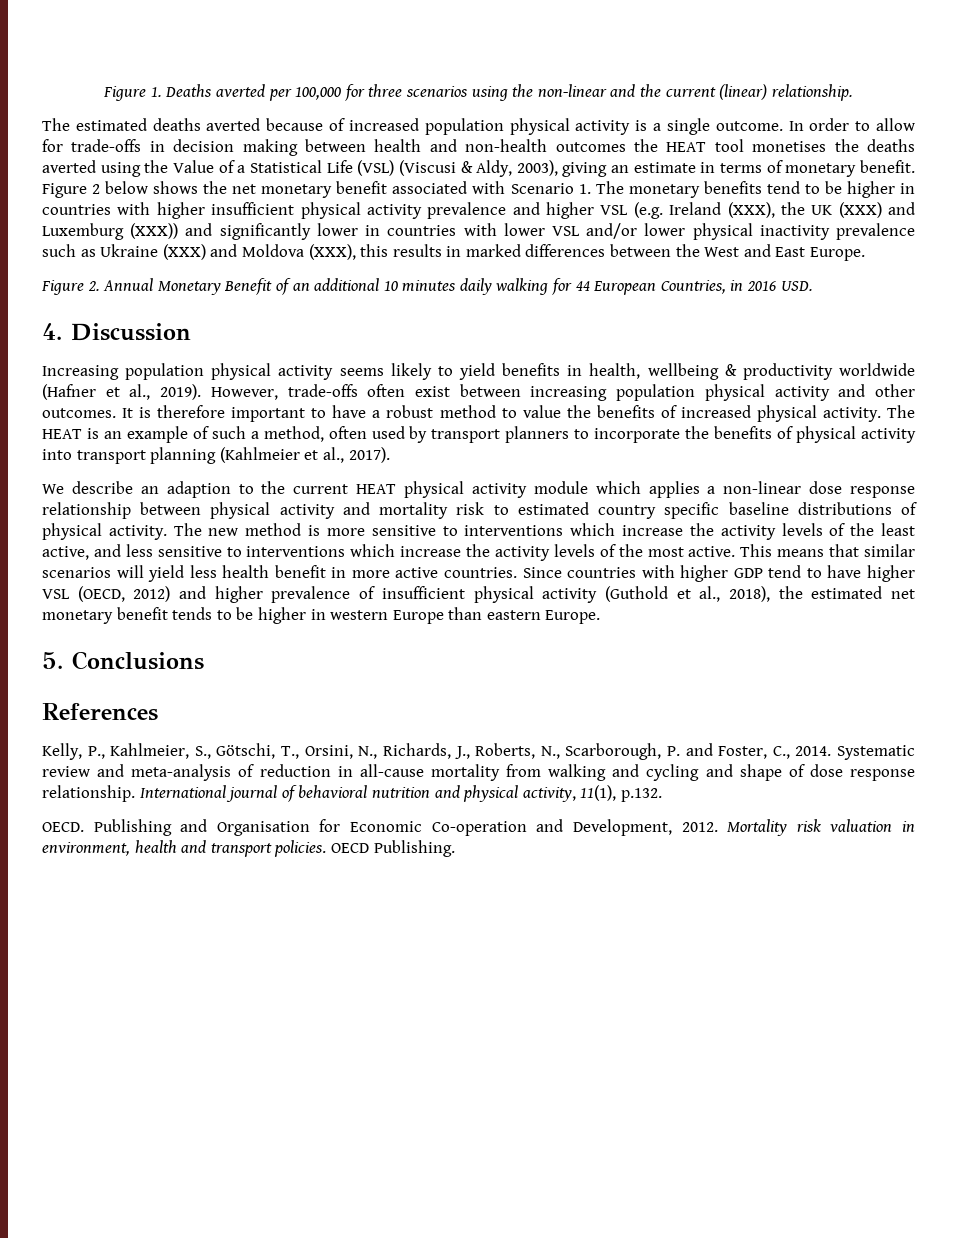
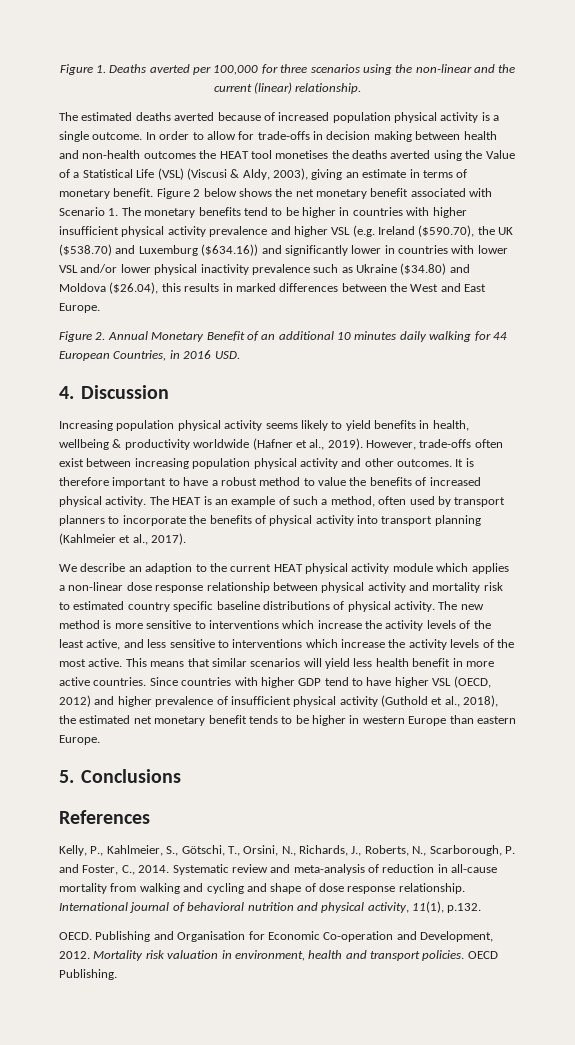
[727,202,775,218] (XXX), -> [418,225,475,237] ($590.70),
[838,202,882,218] (XXX) -> [59,244,112,256] ($538.70)
[130,223,179,239] (XXX)) -> [201,244,259,256] ($634.16))
[162,244,206,260] (XXX) -> [400,263,447,275] ($34.80)
[308,244,356,260] (XXX), -> [109,282,159,294] ($26.04),

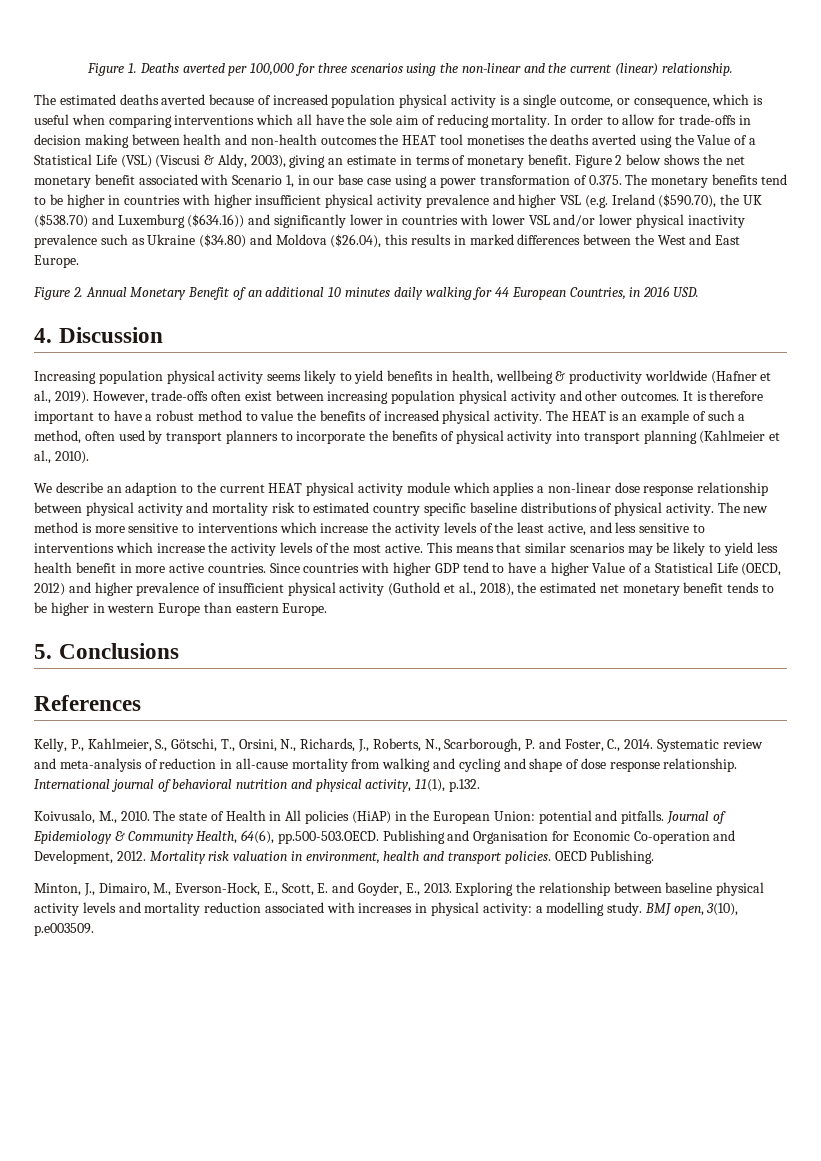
[92,132,143,140] outcome. -> [560,94,764,108] [34,114,551,128] outcome, or consequence, which is useful when comparing interventions which all have the sole aim of reducing mortality.
[108,208,119,216] 1. -> [285,174,622,188] 1, in our base case using a power transformation of 0.375.
[151,533,187,545] 2017). -> [54,451,89,464] 2010).
[303,658,322,667] will -> [627,542,722,556] may be likely to
[394,677,452,688] higher VSL -> [539,562,738,576] a higher Value of a Statistical Life
[59,932,92,940] OECD. -> [34,810,726,824] [33,830,379,844] Koivusalo, M., 2010. The state of Health in All policies (HiAP) in the European Union: potential and pitfalls. Journal of Epidemiology & Community Health, 64(6), pp.500-503.OECD.
(117, 974) none -> [34,882,765,896] [34,902,739,916] [34,923,94,936] // Minton, J., Dimairo, M., Everson-Hock, E., Scott, E. and Goyder, E., 2013. Exploring the relationship between baseline physical activity levels and mortality reduction associated with increases in physical activity: a modelling study. BMJ open, 3(10), p.e003509.

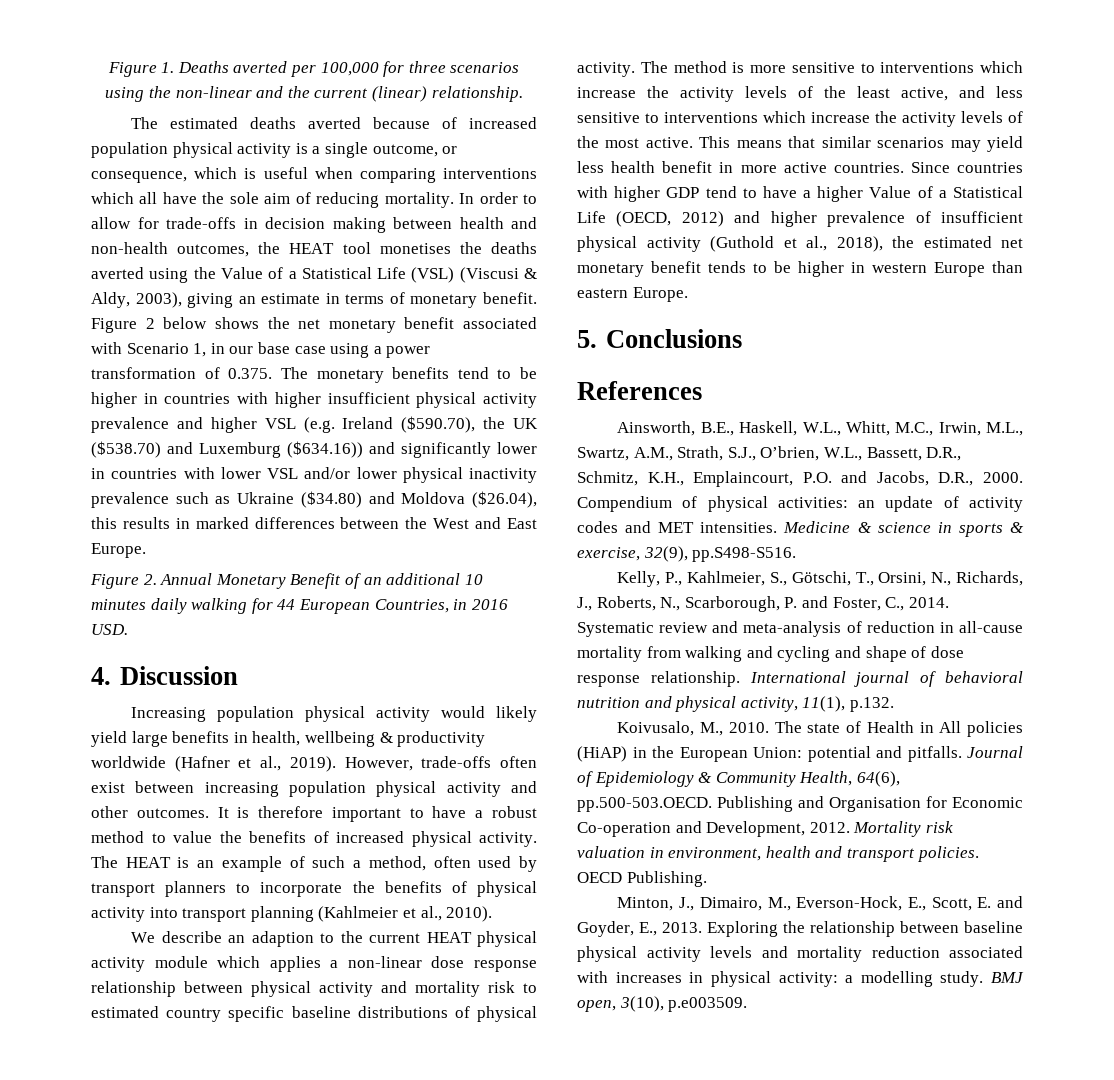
[320,136,377,145] outcomes -> [177,244,250,257] outcomes,
[267,370,384,384] seems likely to yield -> [441,706,537,722] [91,731,168,747] would likely yield large
[743,506,769,513] new -> (668, 67) none
[656,542,722,556] be likely to -> (981, 146) none
(141, 703) none -> [617,421,1023,436] [577,446,962,461] [577,471,1023,487] [577,496,1023,512] [577,521,1024,537] [577,546,797,562] // Ainsworth, B.E., Haskell, W.L., Whitt, M.C., Irwin, M.L., Swartz, A.M., Strath, S.J., O’brien, W.L., Bassett, D.R., Schmitz, K.H., Emplaincourt, P.O. and Jacobs, D.R., 2000. Compendium of physical activities: an update of activity codes and MET intensities. Medicine & science in sports & exercise, 32(9), pp.S498-S516.

